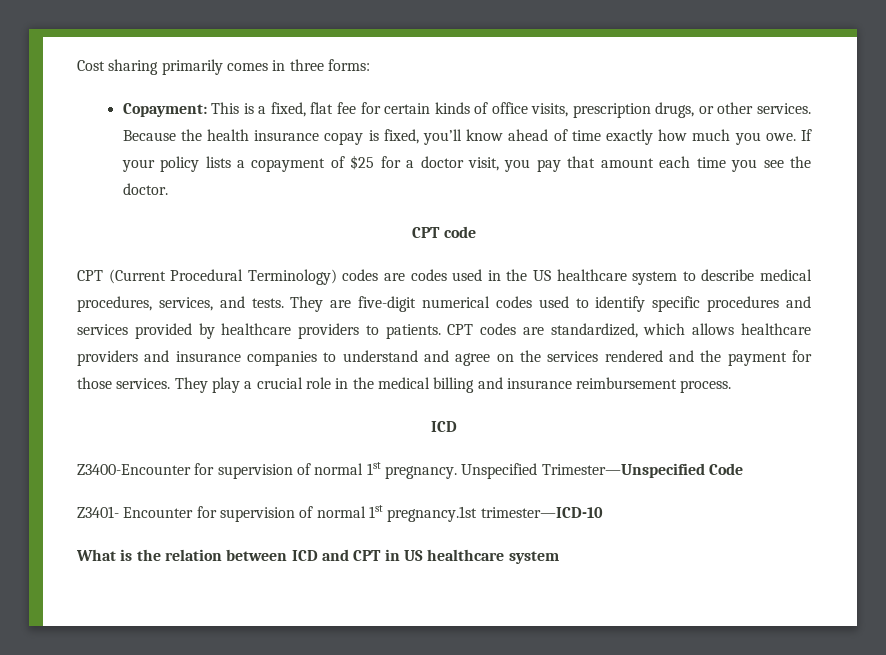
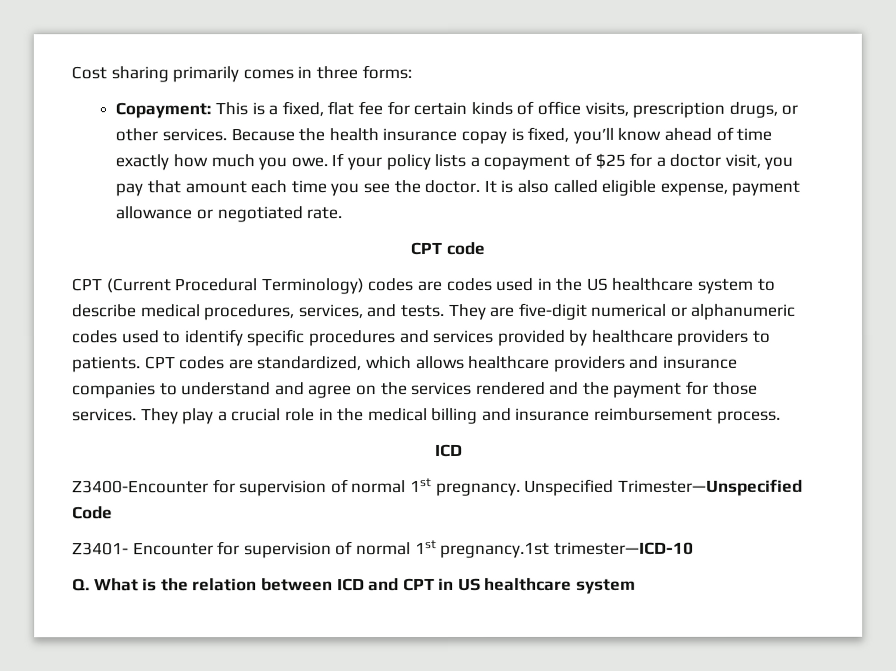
(168, 189) none -> [483,179,801,196] [115,206,343,223] It is also called eligible expense, payment allowance or negotiated rate.
(490, 302) none -> [669,303,796,320] or alphanumeric
(603, 512) none -> [72,578,90,592] Q.

